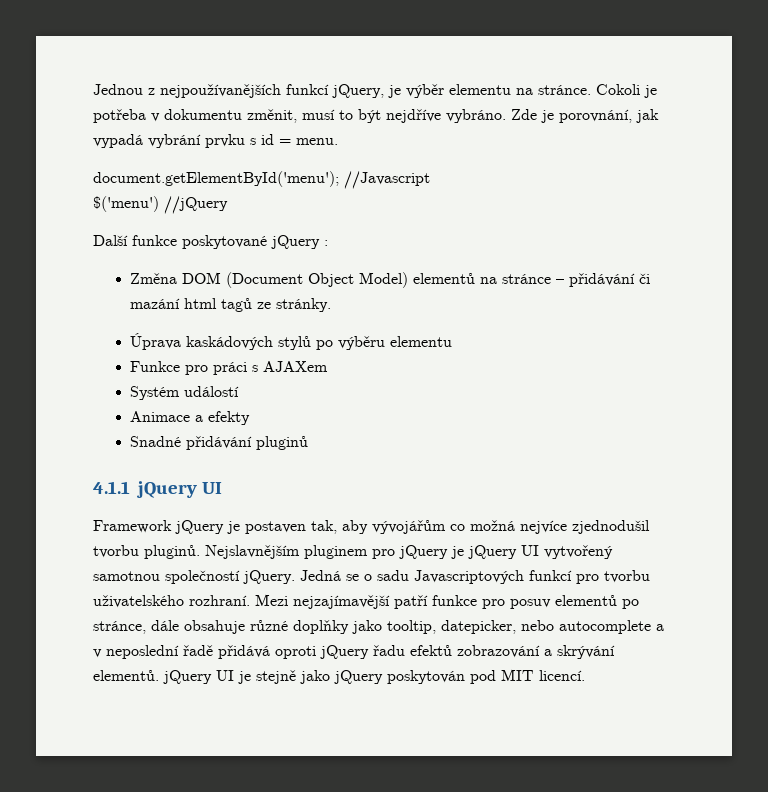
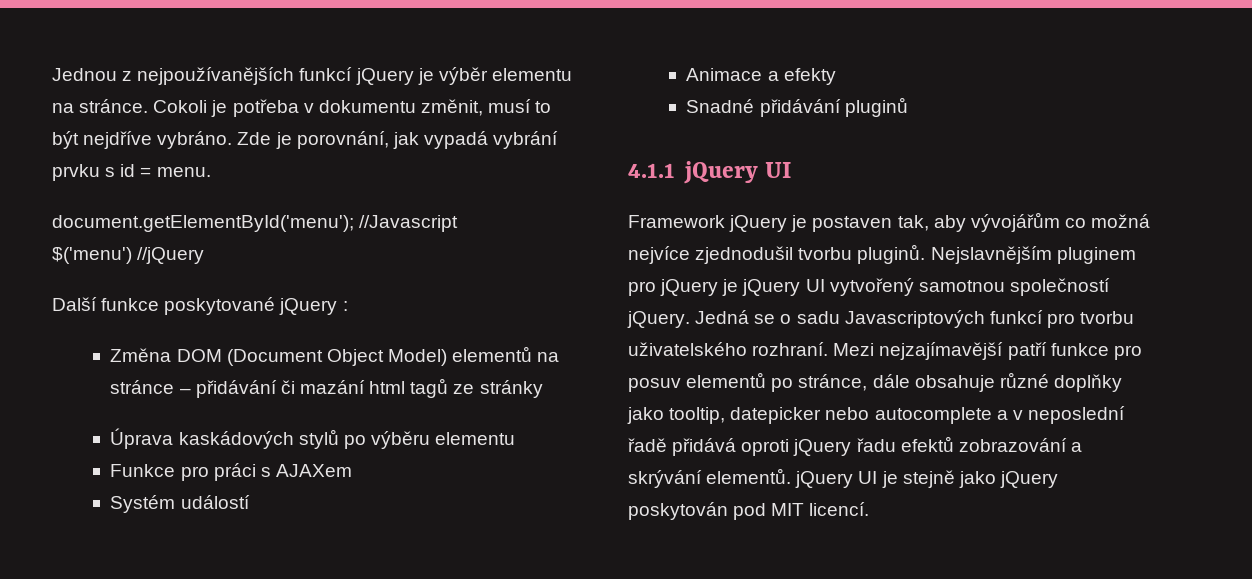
[332,84,384,98] jQuery, -> [355,68,414,85] jQuery
[276,298,332,312] stránky. -> [479,380,543,398] stránky
[441,620,516,634] datepicker, -> [730,407,822,424] datepicker

